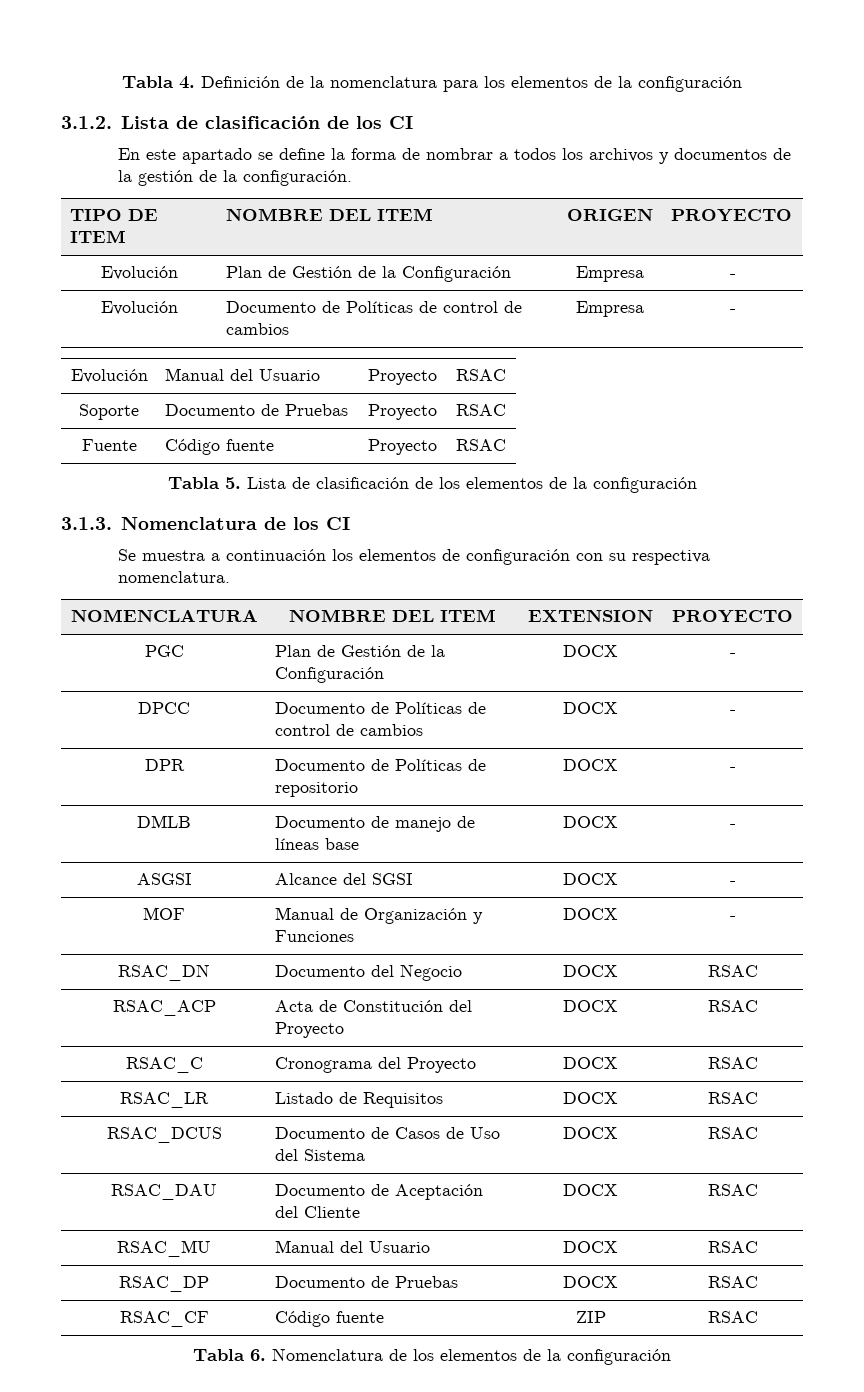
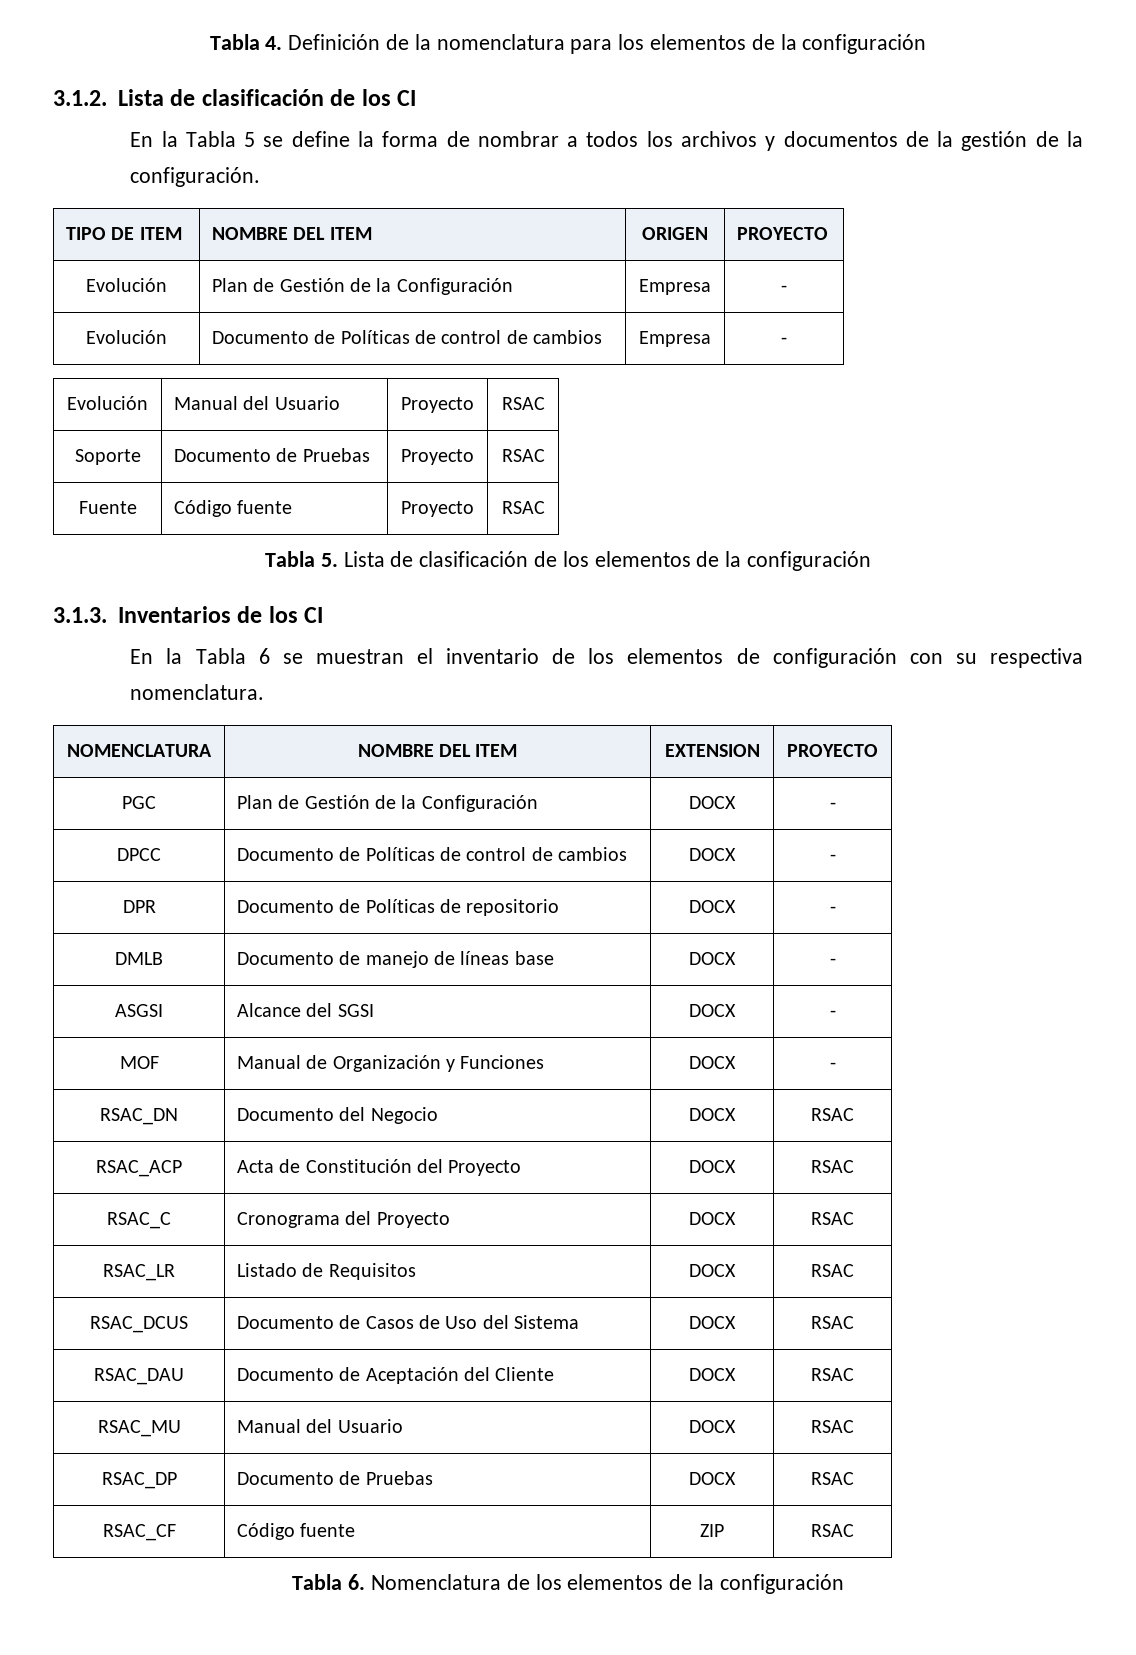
[145,148,252,164] este apartado -> [161,131,256,147] la Tabla 5
[120,517,350,530] [117,549,326,561] Nomenclatura de los CI // Se muestra a continuación -> [117,606,324,623] [130,648,576,664] Inventarios de los CI // En la Tabla 6 se muestran el inventario de

